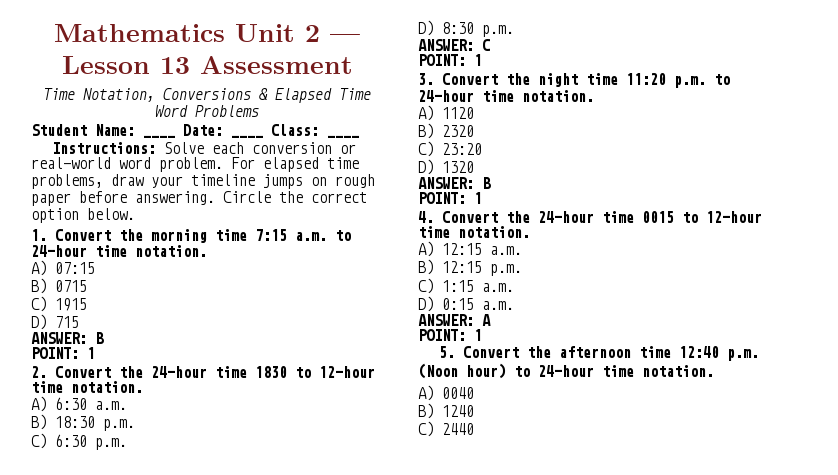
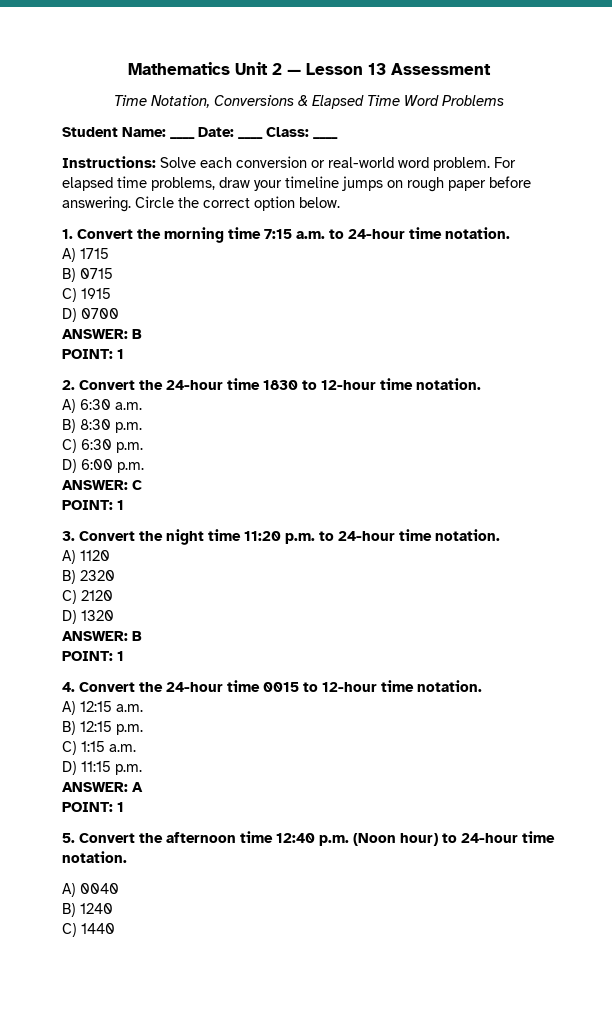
[55,262,95,274] 07:15 -> [80,248,109,259] 1715
[55,316,79,328] 715 -> [81,308,119,319] 0700
[55,416,95,428] 18:30 -> [80,419,111,430] 8:30
[442,22,474,34] 8:30 -> [81,459,113,470] 6:00
[442,143,482,155] 23:20 -> [81,590,113,601] 2120
[442,298,514,310] 0:15 a.m. -> [81,761,142,775] 11:15 p.m.
[442,423,474,435] 2440 -> [81,923,115,934] 1440

